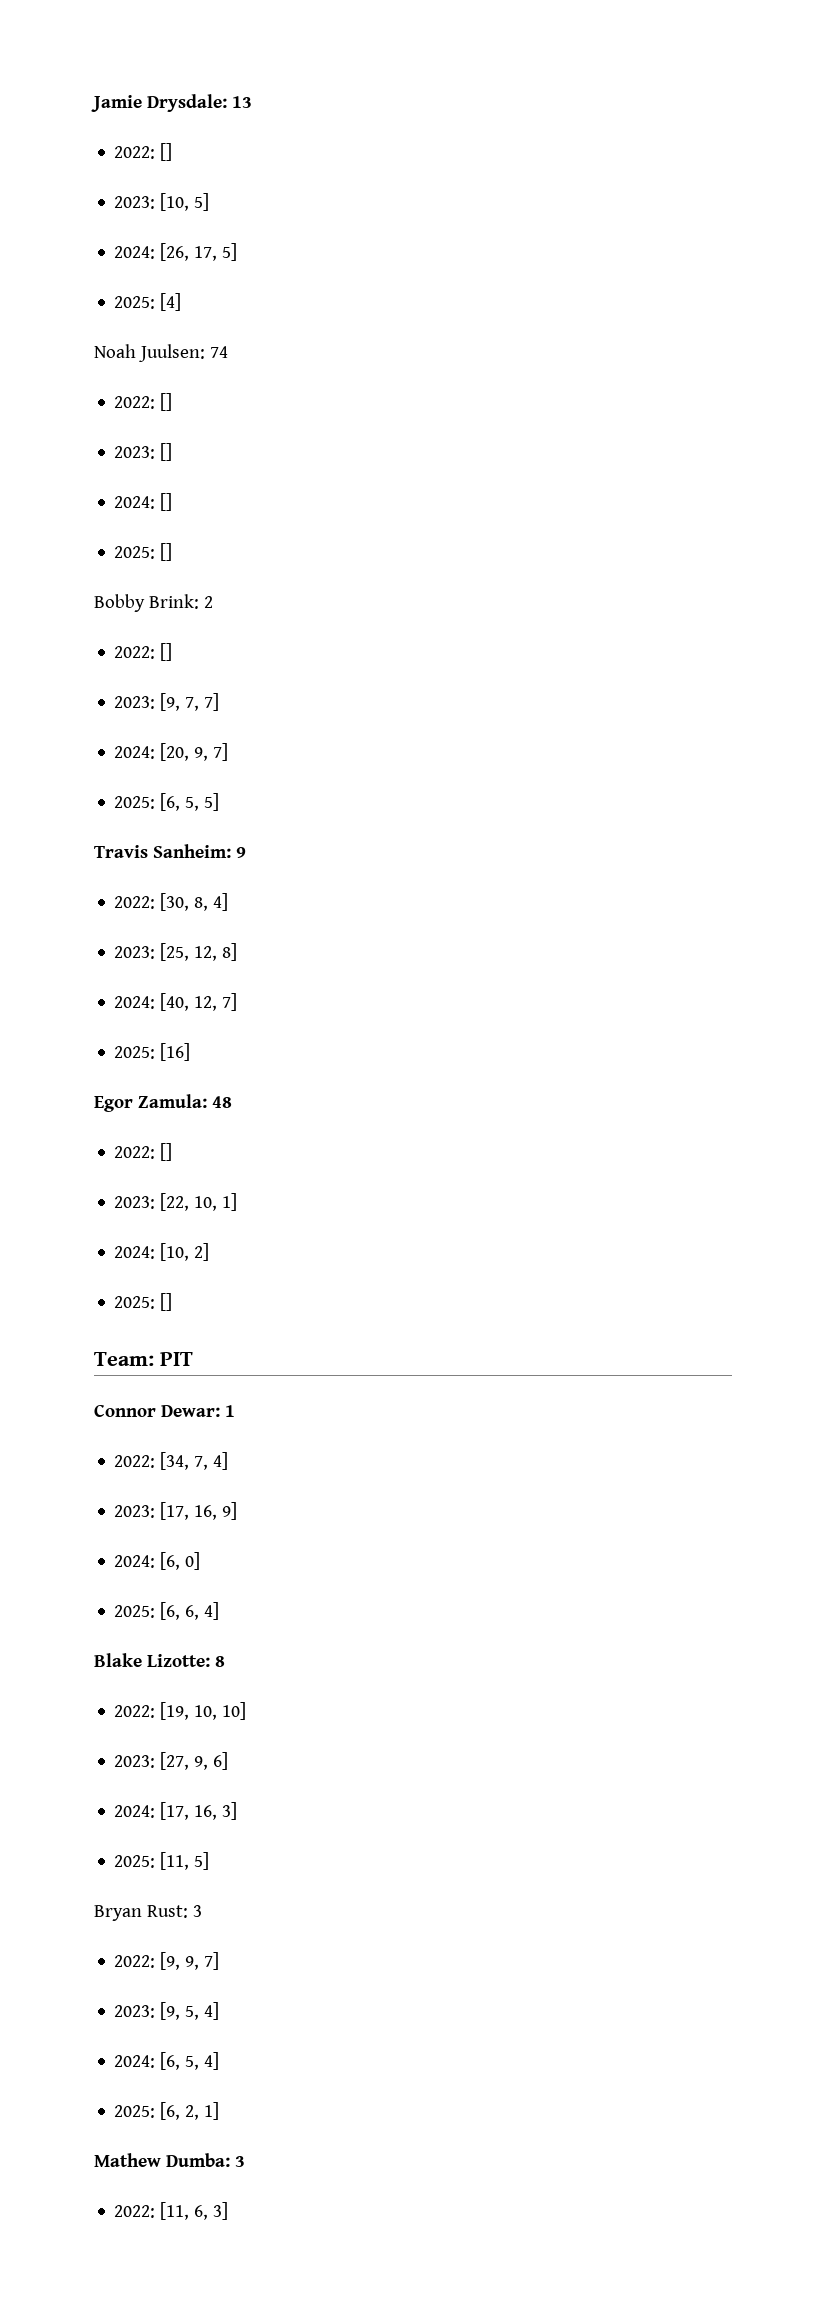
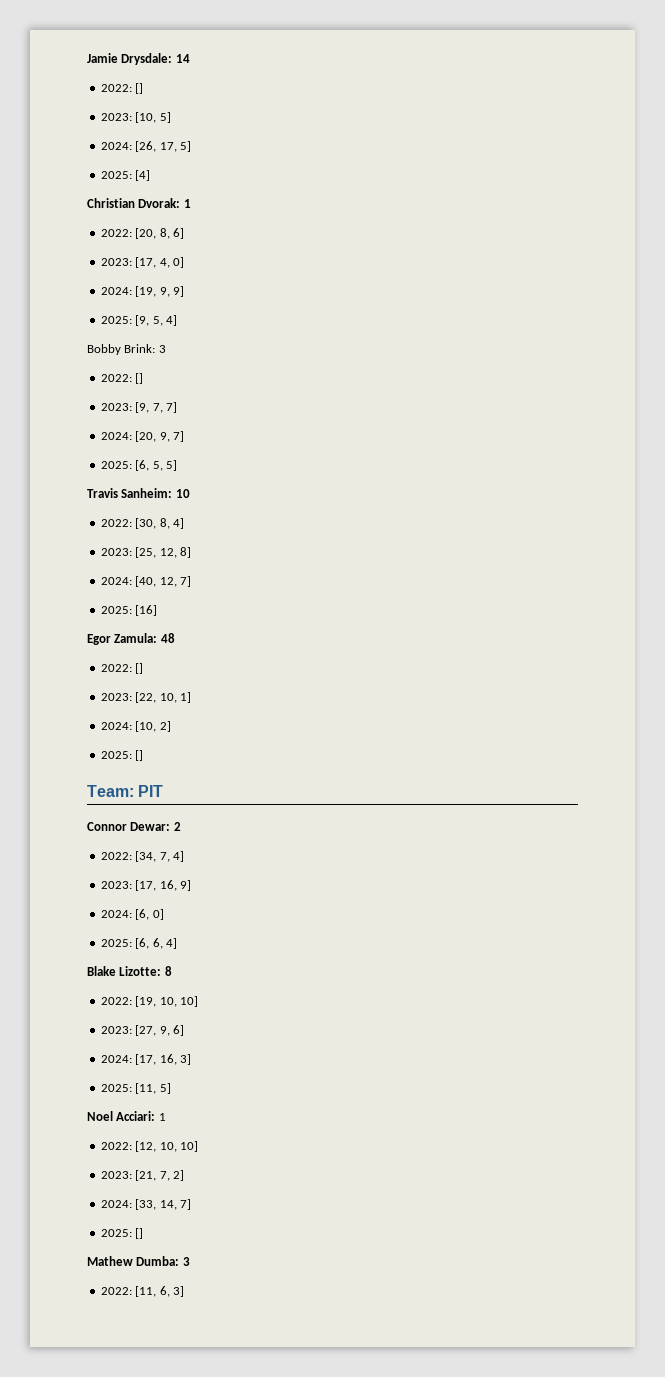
[231,96,252,108] 13 -> [175,54,190,63] 14
[94,344,228,362] [114,393,173,411] [114,443,173,461] [114,493,173,511] [114,543,173,561] Noah Juulsen: 74 // 2022: [] // 2023: [] // 2024: [] // 2025: [] -> [87,198,191,208] [100,228,184,239] [100,257,184,268] [100,286,184,297] [100,315,177,326] Christian Dvorak: 1 // 2022: [20, 8, 6] // 2023: [17, 4, 0] // 2024: [19, 9, 9] // 2025: [9, 5, 4]
[203,596,213,608] 2 -> [158,345,166,353] 3
[235,847,246,858] 9 -> [175,489,190,498] 10
[224,1405,235,1417] 1 -> [173,822,181,831] 2
[94,1905,202,1921] [114,1952,220,1970] [114,2002,220,2020] [114,2052,220,2070] [114,2102,220,2120] Bryan Rust: 3 // 2022: [9, 9, 7] // 2023: [9, 5, 4] // 2024: [6, 5, 4] // 2025: [6, 2, 1] -> [87,1111,166,1121] [100,1141,198,1152] [100,1170,184,1181] [100,1199,191,1210] [100,1228,144,1239] Noel Acciari: 1 // 2022: [12, 10, 10] // 2023: [21, 7, 2] // 2024: [33, 14, 7] // 2025: []

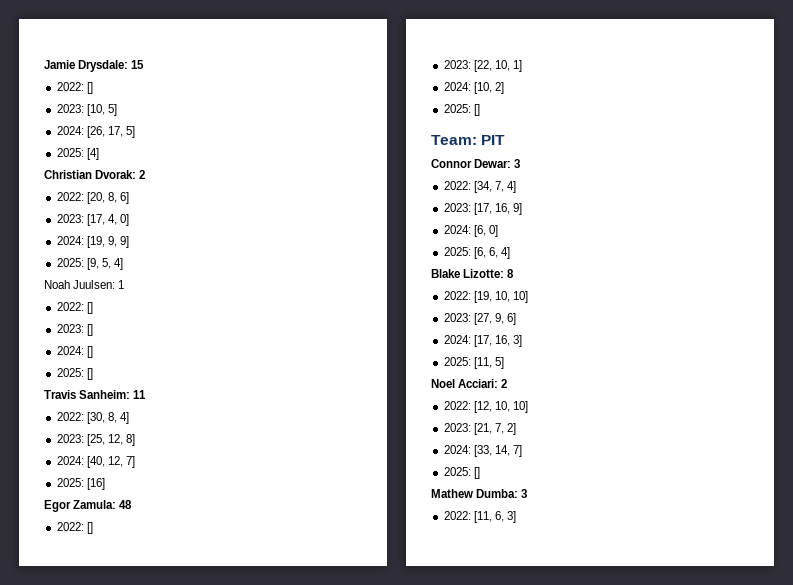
[175,54,190,63] 14 -> [131,60,145,69] 15
[183,199,191,208] 1 -> [139,170,146,179] 2
[87,344,166,355] [100,373,144,384] [100,402,177,413] [100,431,184,442] [100,460,177,471] Bobby Brink: 3 // 2022: [] // 2023: [9, 7, 7] // 2024: [20, 9, 7] // 2025: [6, 5, 5] -> [44,280,125,289] [56,302,93,314] [56,324,93,336] [56,346,93,358] [56,368,93,380] Noah Juulsen: 1 // 2022: [] // 2023: [] // 2024: [] // 2025: []
[175,489,190,498] 10 -> [133,390,147,399] 11
[173,822,181,831] 2 -> [514,159,521,168] 3
[158,1113,166,1121] 1 -> [501,379,508,388] 2

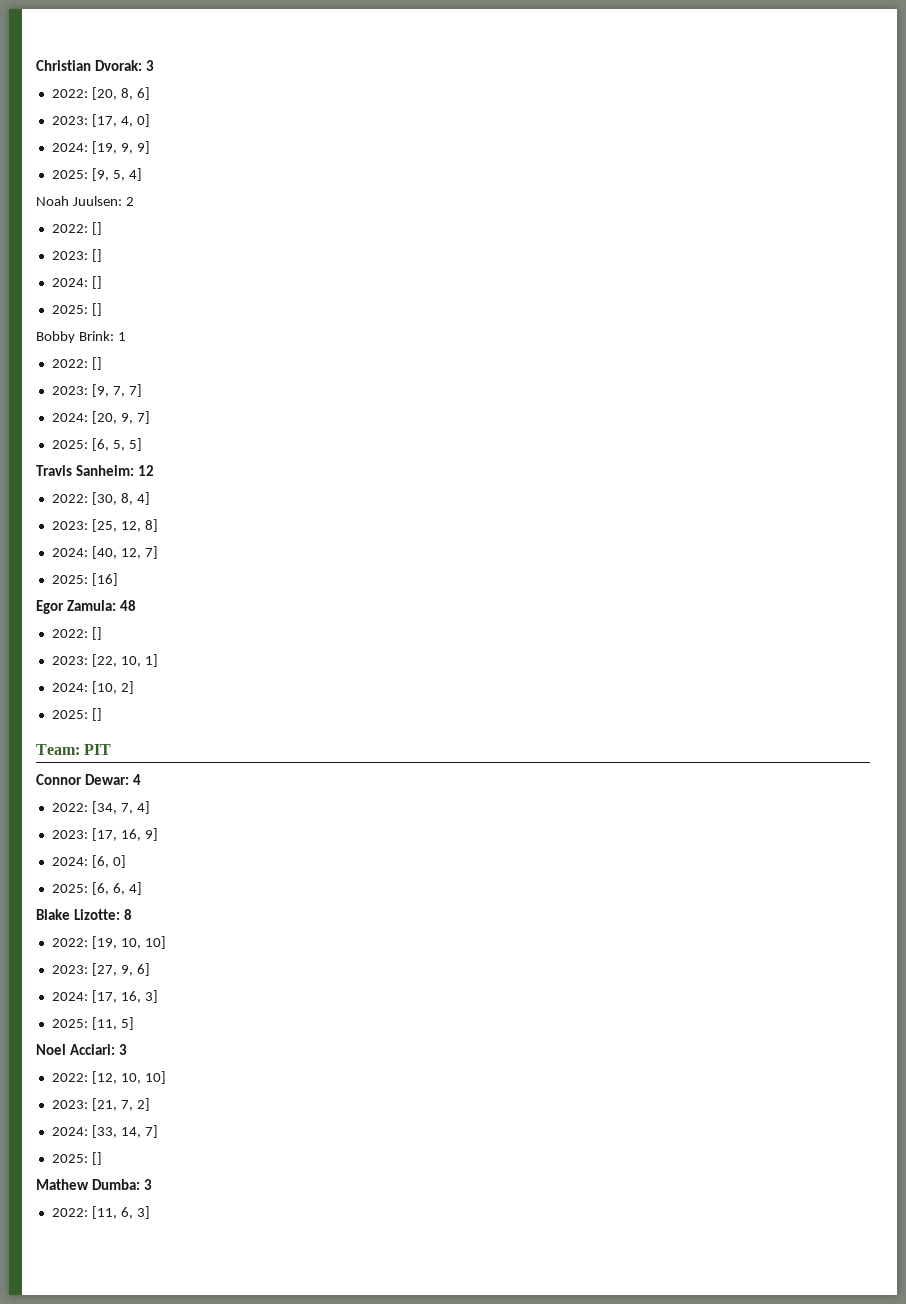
[44,60,145,72] [56,82,93,94] [56,104,117,116] [56,126,135,138] [56,148,99,160] Jamie Drysdale: 15 // 2022: [] // 2023: [10, 5] // 2024: [26, 17, 5] // 2025: [4] // -> (36, 65) none
[139,170,146,179] 2 -> [145,60,154,71] 3
[118,280,125,289] 1 -> [125,197,134,206] 2
(93, 374) none -> [36,331,126,343] [51,357,102,370] [51,384,142,397] [51,411,150,424] [51,438,142,451] // Bobby Brink: 1 // 2022: [] // 2023: [9, 7, 7] // 2024: [20, 9, 7] // 2025: [6, 5, 5]
[133,390,147,399] 11 -> [137,465,154,476] 12
[514,159,521,168] 3 -> [132,774,141,785] 4
[501,379,508,388] 2 -> [118,1044,127,1055] 3

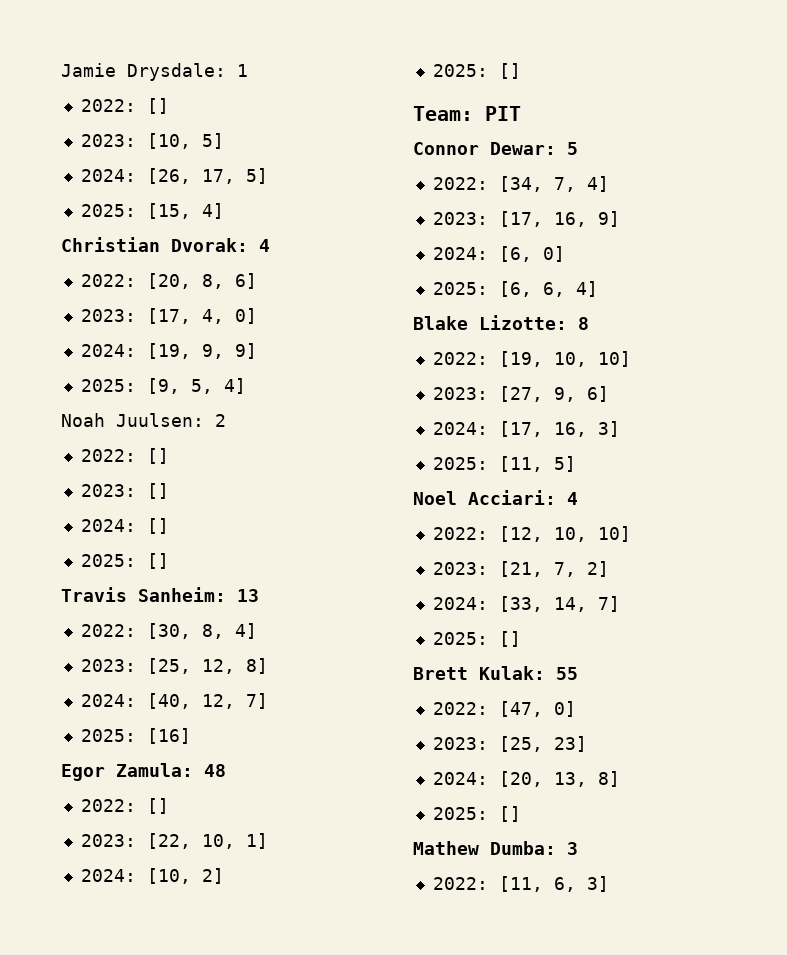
(36, 65) none -> [61,63,248,81] [80,98,169,114] [80,133,224,149] [80,168,268,184] [80,203,224,219] Jamie Drysdale: 1 // 2022: [] // 2023: [10, 5] // 2024: [26, 17, 5] // 2025: [15, 4] //
[145,60,154,71] 3 -> [259,239,270,252] 4
[36,331,126,343] [51,357,102,370] [51,384,142,397] [51,411,150,424] [51,438,142,451] // Bobby Brink: 1 // 2022: [] // 2023: [9, 7, 7] // 2024: [20, 9, 7] // 2025: [6, 5, 5] -> (169, 561) none
[137,465,154,476] 12 -> [237,589,259,602] 13
[132,774,141,785] 4 -> [567,142,578,155] 5
[118,1044,127,1055] 3 -> [567,492,578,505] 4
(102, 1158) none -> [413,666,578,680] [432,701,576,717] [432,736,587,752] [432,771,620,787] [432,806,521,822] // Brett Kulak: 55 // 2022: [47, 0] // 2023: [25, 23] // 2024: [20, 13, 8] // 2025: []

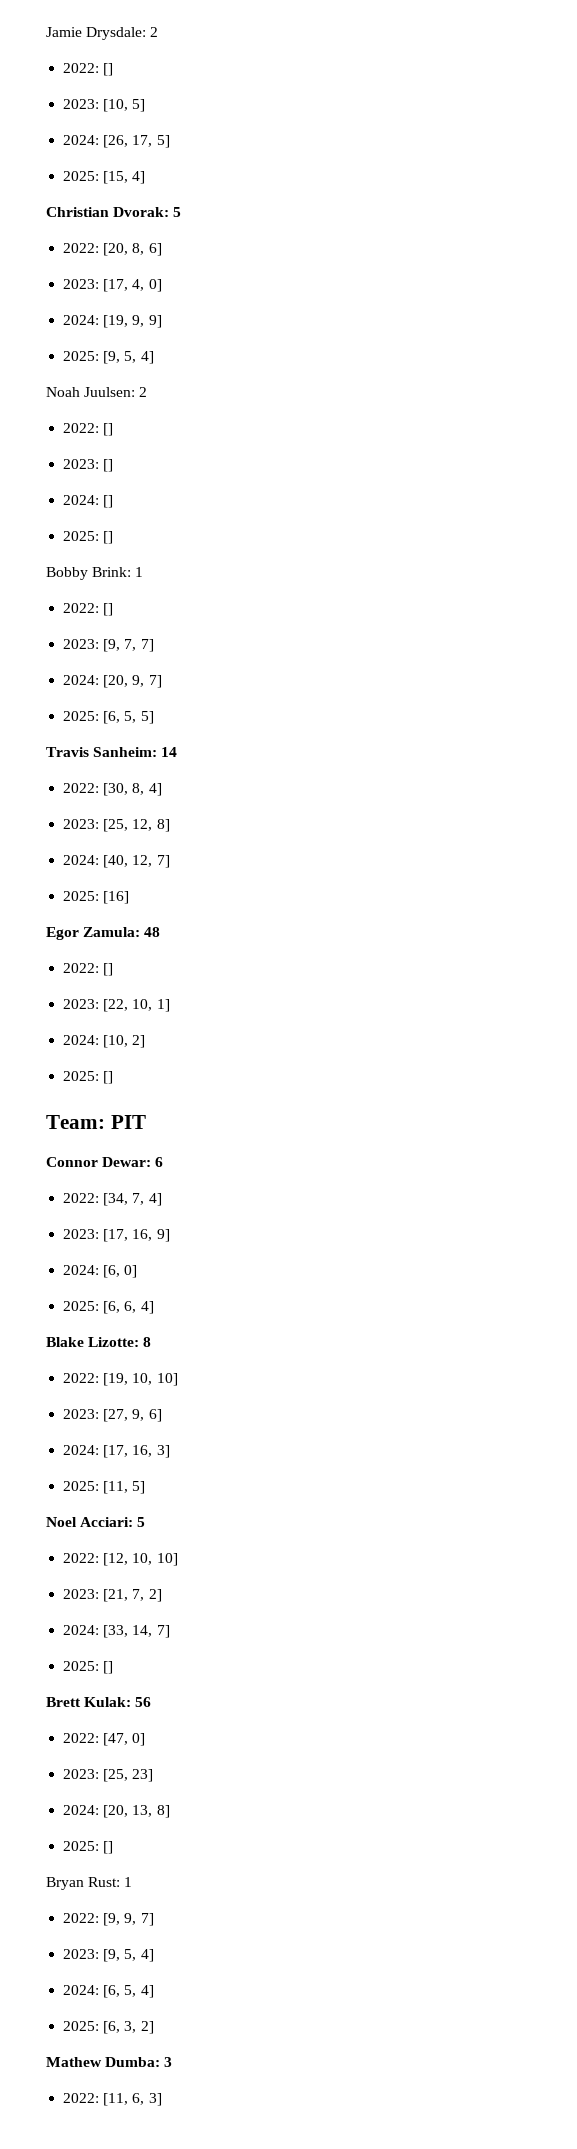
[237,64,248,77] 1 -> [150,27,159,37] 2
[259,239,270,252] 4 -> [173,207,182,217] 5
(169, 561) none -> [46,567,144,580] [63,603,114,616] [63,639,154,652] [63,675,162,688] [63,711,154,724] // Bobby Brink: 1 // 2022: [] // 2023: [9, 7, 7] // 2024: [20, 9, 7] // 2025: [6, 5, 5]
[237,589,259,602] 13 -> [161,747,178,757] 14
[567,142,578,155] 5 -> [155,1157,164,1167] 6
[567,492,578,505] 4 -> [137,1517,146,1527] 5
[556,667,578,680] 55 -> [135,1697,152,1707] 56
(521, 814) none -> [46,1877,133,1890] [63,1913,154,1926] [63,1949,154,1962] [63,1985,154,1998] [63,2021,154,2034] // Bryan Rust: 1 // 2022: [9, 9, 7] // 2023: [9, 5, 4] // 2024: [6, 5, 4] // 2025: [6, 3, 2]

